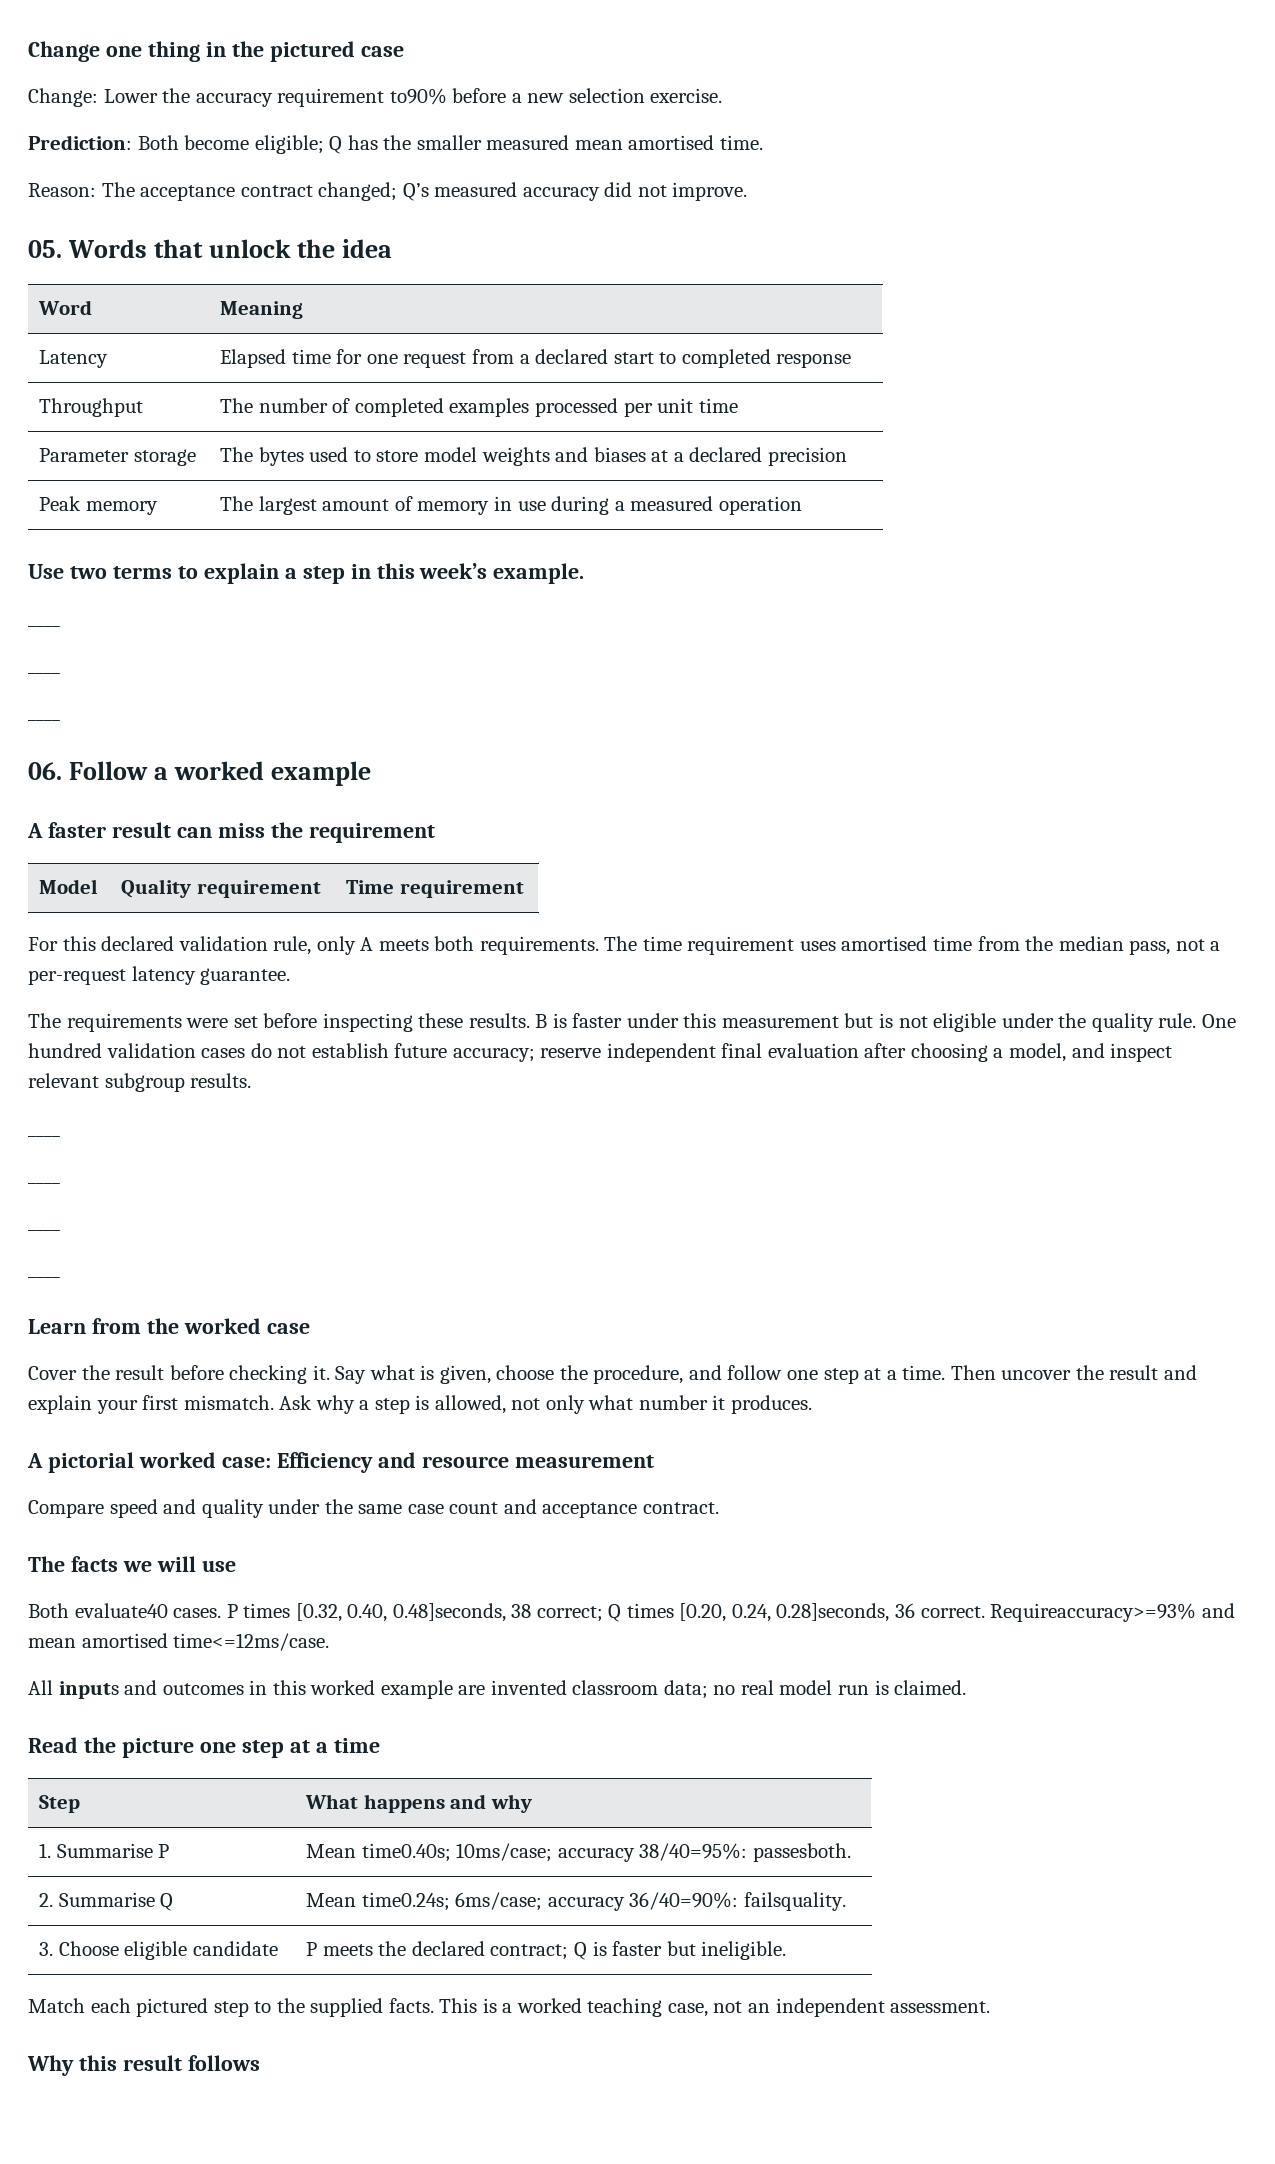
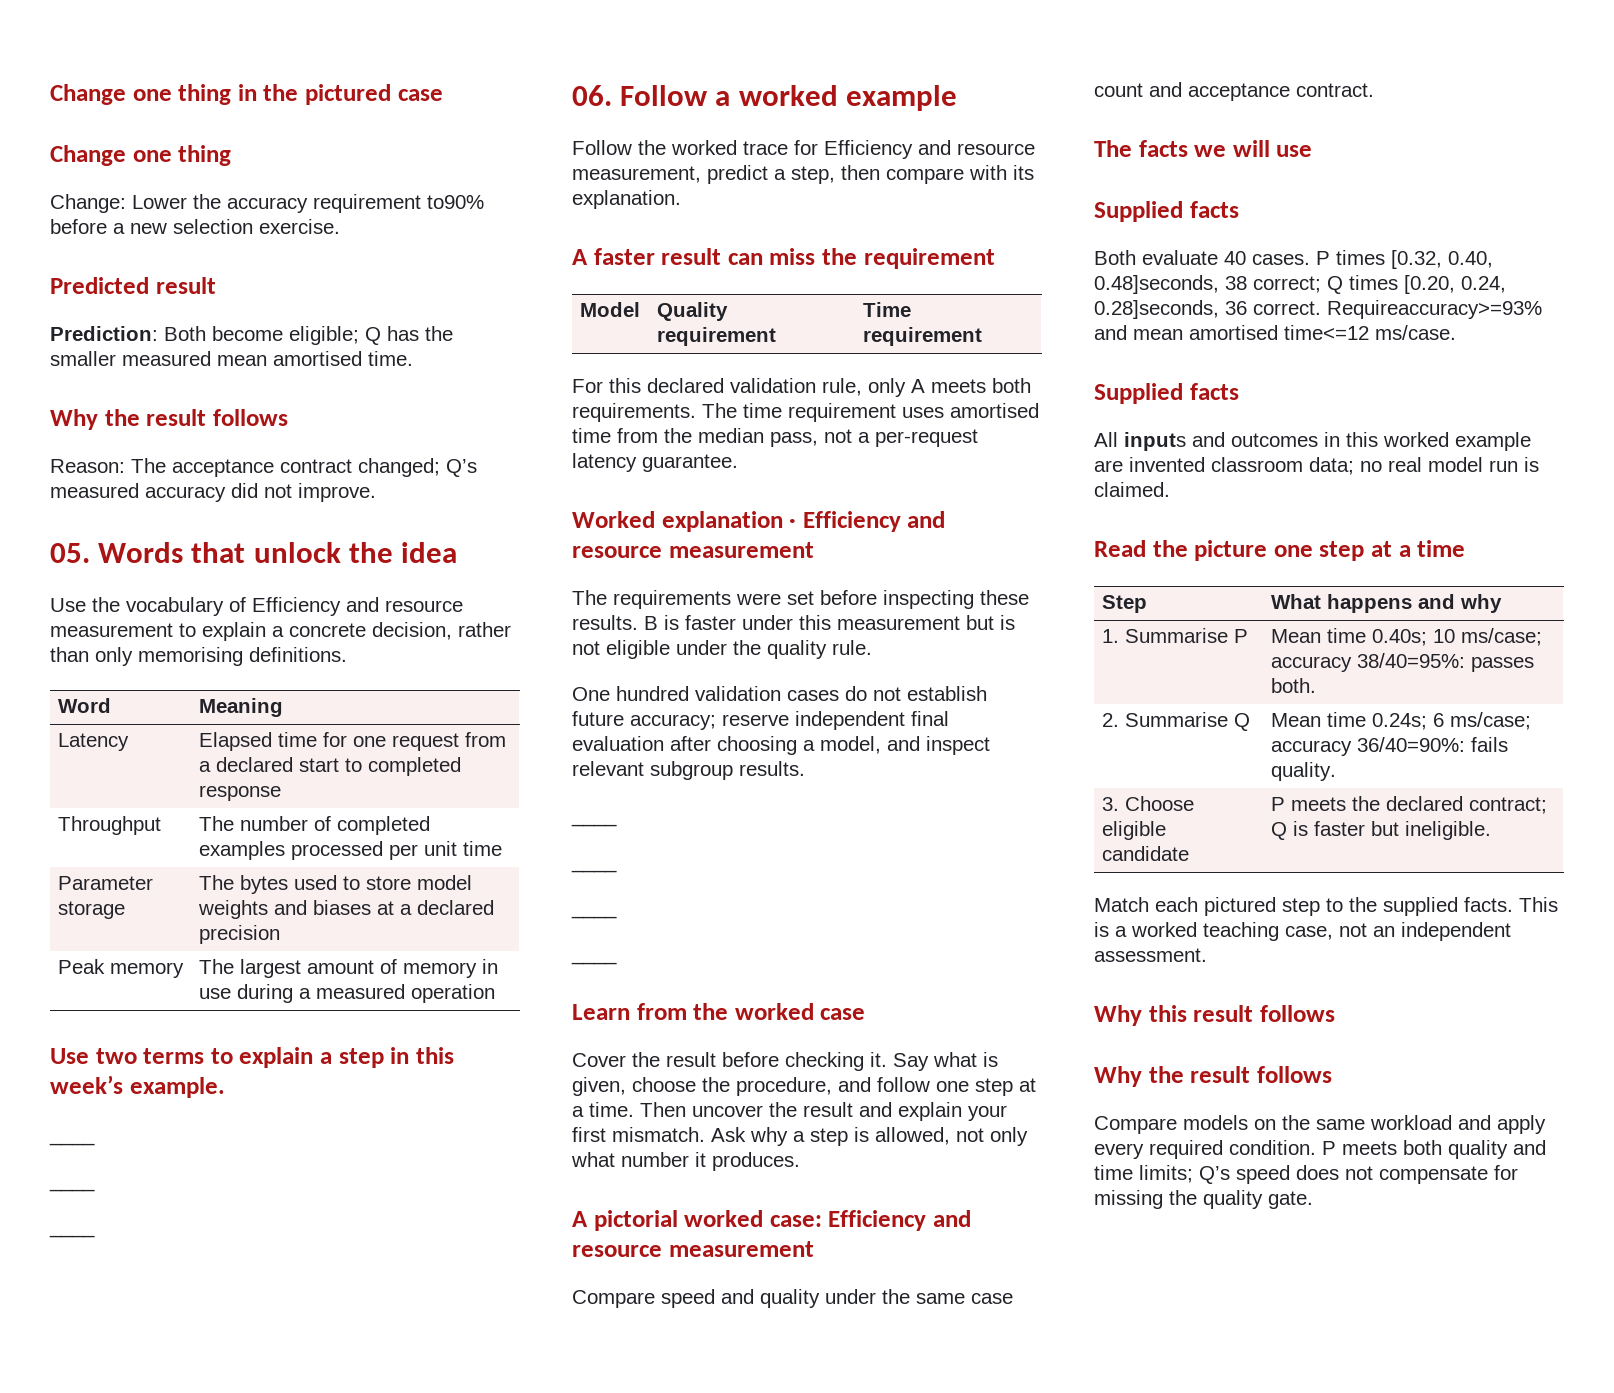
(404, 51) none -> [50,145,232,166] // Change one thing
(723, 95) none -> [50,277,216,294] // Predicted result
(763, 142) none -> [50,409,288,430] // Why the result follows
(393, 248) none -> [50,597,463,616] [50,622,511,641] [50,647,347,666] // Use the vocabulary of Efficiency and resource measurement to explain a concrete decision, rather than only memorising definitions.
(372, 773) none -> [572,140,1035,159] [572,165,1034,184] [572,190,681,209] // Follow the worked trace for Efficiency and resource measurement, predict a step, then compare with its explanation.
(291, 976) none -> [572,511,946,532] [572,542,814,558] // Worked explanation · Efficiency and resource measurement
(1197, 1020) none -> (872, 647) //
[28,1603,168,1618] // Both evaluate40 -> [1094,201,1239,222] [1094,250,1246,265] // Supplied facts // Both evaluate 40
[173,1633,330,1651] time<=12ms/case. -> [1284,325,1456,340] [1094,383,1239,404] time<=12 ms/case. // Supplied facts
[361,1843,851,1862] [39,1892,174,1911] [306,1892,846,1911] time0.40s; 10ms/case; accuracy 38/40=95%: passesboth. // 2. Summarise Q | Mean time0.24s; 6ms/case; accuracy 36/40=90%: failsquality. -> [1327,628,1543,646] [1271,653,1535,672] [1271,678,1317,693] [1102,712,1251,731] [1271,712,1532,730] [1271,737,1509,756] [1271,762,1337,781] time 0.40s; 10 ms/case; accuracy 38/40=95%: passes both. // 2. Summarise Q | Mean time 0.24s; 6 ms/case; accuracy 36/40=90%: fails quality.
(260, 2063) none -> [1094,1066,1332,1087] [1094,1115,1546,1134] [1094,1140,1546,1159] [1094,1165,1518,1184] [1094,1190,1313,1209] // Why the result follows // Compare models on the same workload and apply every required condition. P meets both quality and time limits; Q’s speed does not compensate for missing the quality gate.

